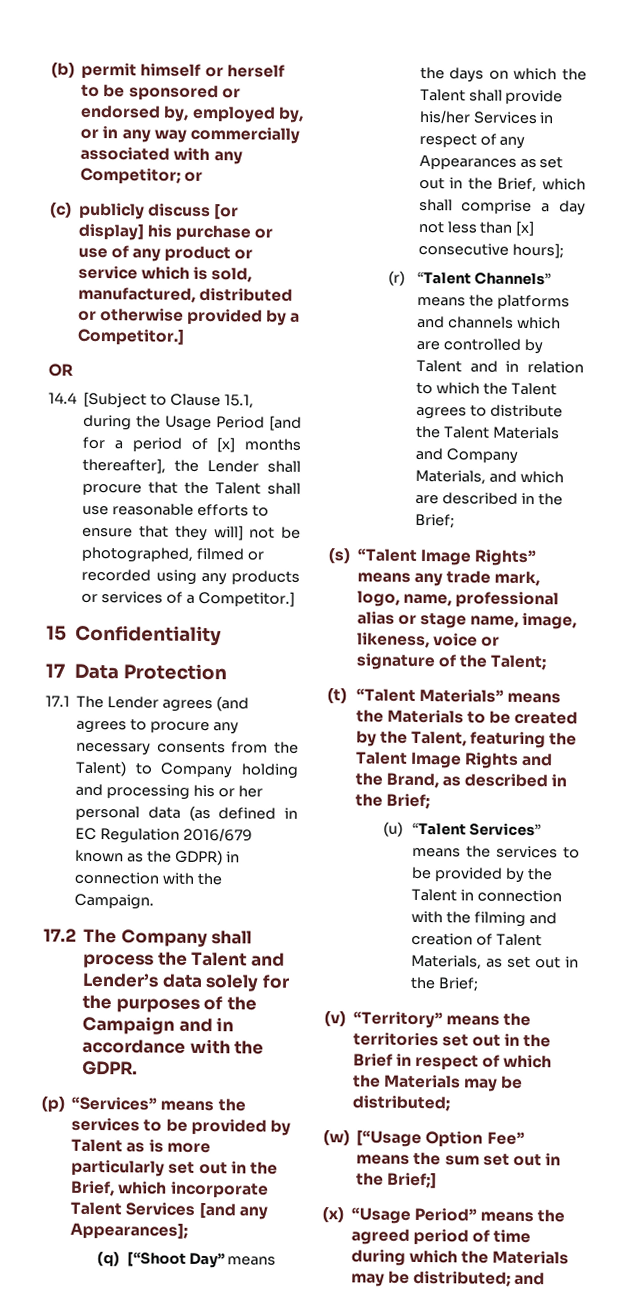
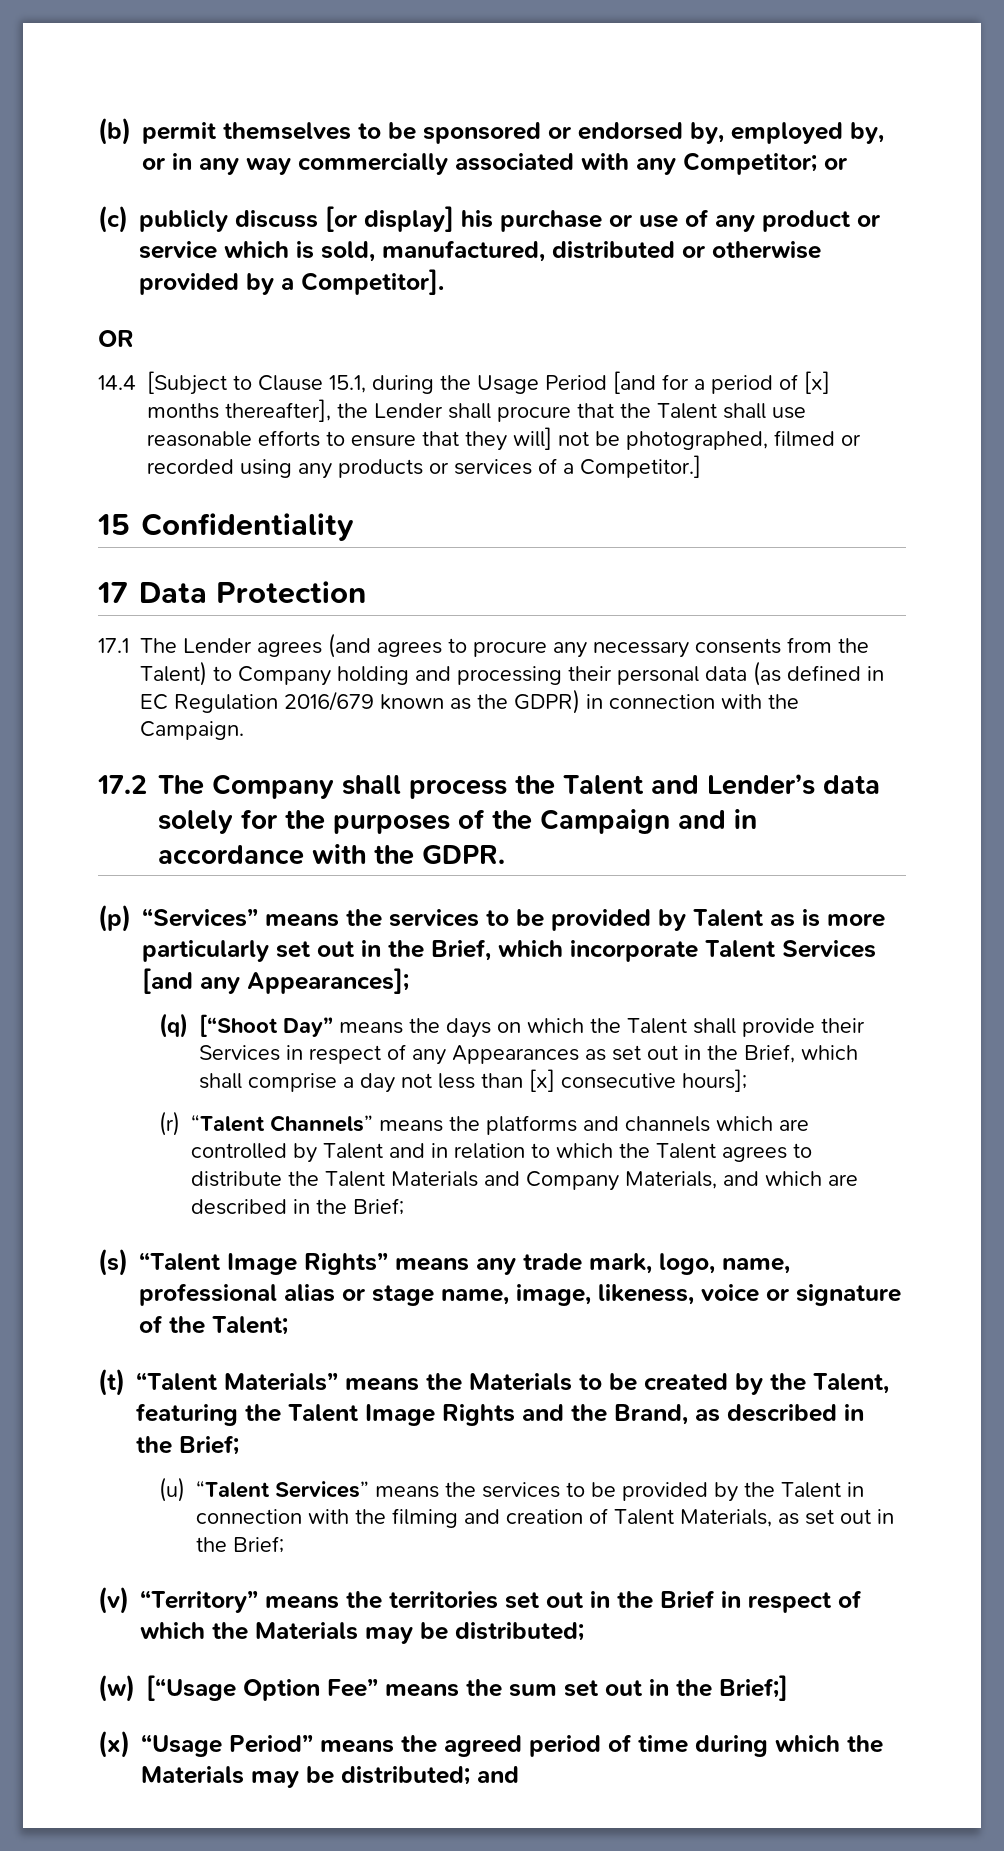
[140,63,285,78] himself or herself -> [223,122,351,140] themselves
[76,327,185,346] Competitor.] -> [301,269,444,295] Competitor].
[193,784,263,798] his or her -> [568,666,612,681] their
[418,109,471,124] his/her -> [820,1018,865,1033] their

